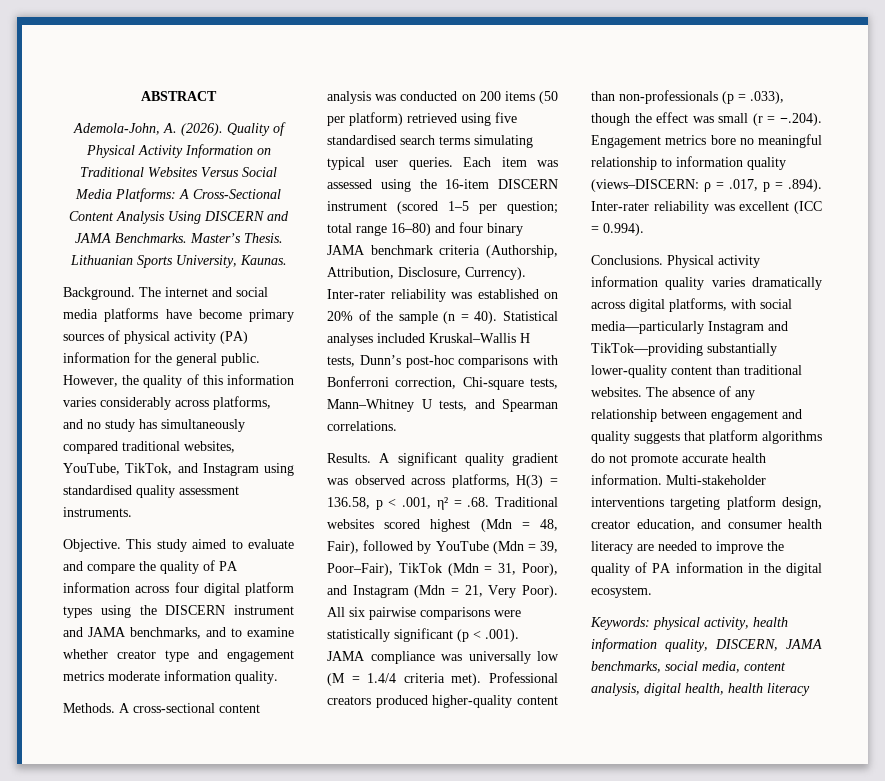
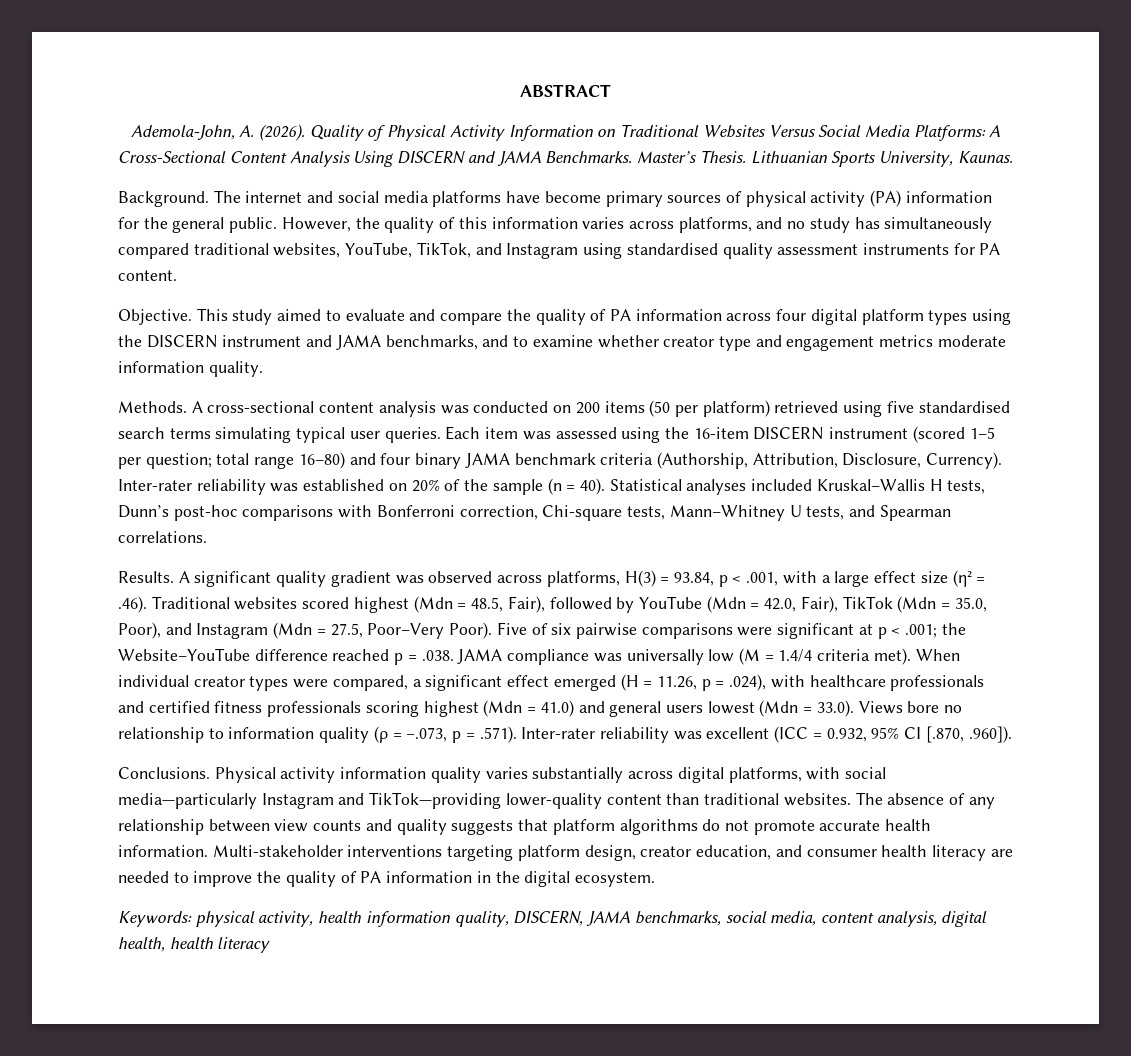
[100,397,171,410] considerably -> (625, 223) none
[63,507,132,517] instruments. -> [862,243,1001,255] [118,270,177,281] instruments for PA content.
[327,497,370,509] 136.58, -> [673,572,714,586] 93.84,
[436,497,490,510] η² = .68. -> [782,570,986,587] [118,596,147,613] with a large effect size (η² = .46).
[540,519,558,531] 48, -> [471,597,504,612] 48.5,
[540,541,558,553] [327,563,393,576] 39, Poor–Fair), -> [764,596,838,613] 42.0, Fair),
[498,563,517,575] 31, -> [954,597,987,612] 35.0,
[464,585,558,598] [327,607,521,620] [327,628,519,642] 21, Very Poor). All six pairwise comparisons were statistically significant (p < .001). -> [330,622,966,639] [118,648,454,665] 27.5, Poor–Very Poor). Five of six pairwise comparisons were significant at p < .001; the Website–YouTube difference reached p = .038.
[489,672,558,683] [327,695,558,708] [591,90,784,104] [591,112,822,126] [591,135,707,148] Professional creators produced higher-quality content than non-professionals (p = .033), though the effect was small (r = −.204). Engagement metrics -> [915,649,960,661] [118,674,985,691] [118,700,903,717] When individual creator types were compared, a significant effect emerged (H = 11.26, p = .024), with healthcare professionals and certified fitness professionals scoring highest (Mdn = 41.0) and general users lowest (Mdn = 33.0). Views
[758,134,822,148] meaningful -> (963, 709) none
[591,179,822,192] (views–DISCERN: ρ = .017, p = .894). -> [373,726,517,743] (ρ = −.073, p = .571).
[603,223,644,236] 0.994). -> [826,726,1012,743] 0.932, 95% CI [.870, .960]).
[752,277,822,290] dramatically -> [532,767,624,783] substantially
[707,343,777,356] substantially -> (502, 800) none
[711,410,778,422] engagement -> [274,819,362,832] view counts

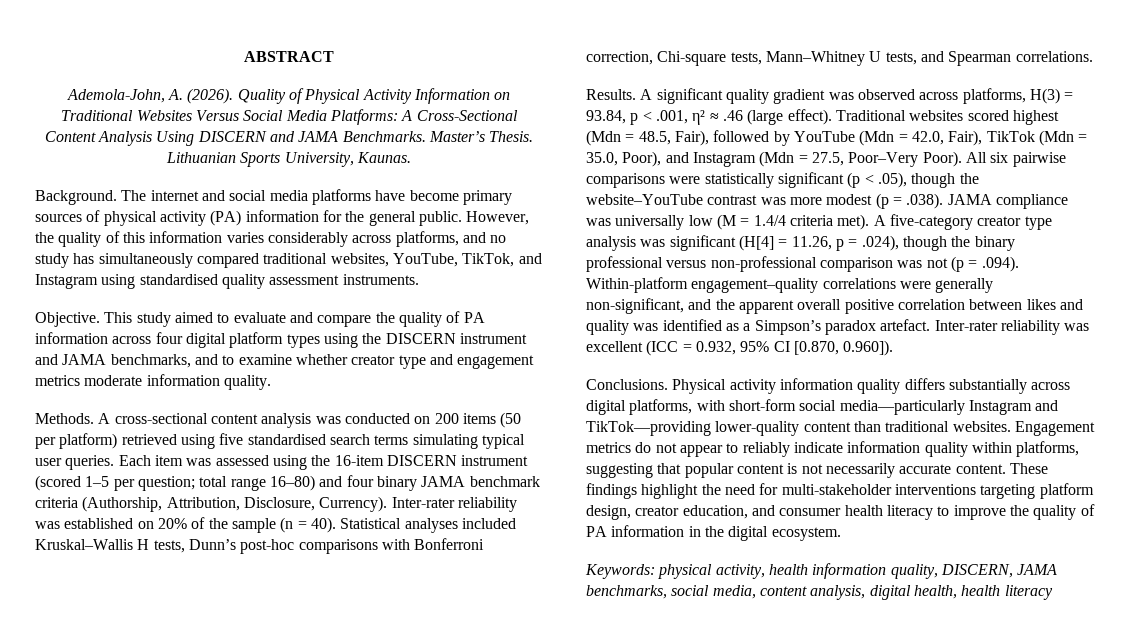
(625, 223) none -> [267,232,348,247] considerably
[862,243,1001,255] [118,270,177,281] instruments for PA content. -> [342,274,419,285] instruments.
[782,570,986,587] [118,596,147,613] with a large effect size (η² = .46). -> [692,109,832,125] η² ≈ .46 (large effect).
[496,622,548,635] Five of -> [965,152,987,163] All
[777,623,966,639] [118,648,454,665] significant at p < .001; the Website–YouTube difference reached p = .038. -> [704,172,979,188] [586,193,944,209] statistically significant (p < .05), though the website–YouTube contrast was more modest (p = .038).
[915,649,960,661] [118,674,639,691] When individual creator types were compared, a significant effect emerged (H -> [873,214,1052,230] [586,235,774,251] A five-category creator type analysis was significant (H[4]
[770,675,985,691] [118,700,963,717] [118,726,517,743] with healthcare professionals and certified fitness professionals scoring highest (Mdn = 41.0) and general users lowest (Mdn = 33.0). Views bore no relationship to information quality (ρ = −.073, p = .571). -> [902,236,1015,251] [586,256,1019,272] [586,277,994,293] [586,298,1083,314] [586,319,931,335] though the binary professional versus non-professional comparison was not (p = .094). Within-platform engagement–quality correlations were generally non-significant, and the apparent overall positive correlation between likes and quality was identified as a Simpson’s paradox artefact.
[925,726,1012,743] [.870, .960]). -> [793,340,894,356] [0.870, 0.960]).
[485,767,528,779] varies -> [904,378,945,390] differs
(841, 773) none -> [728,399,796,411] short-form
[855,792,995,809] [118,819,932,835] [118,845,343,857] The absence of any relationship between view counts and quality suggests that platform algorithms do not promote accurate health information. Multi-stakeholder -> [1014,421,1095,436] [586,441,1080,457] [586,463,1048,478] [586,483,892,499] Engagement metrics do not appear to reliably indicate information quality within platforms, suggesting that popular content is not necessarily accurate content. These findings highlight the need for multi-stakeholder
[990,849,1013,857] [118,871,169,883] are needed -> (933, 512) none

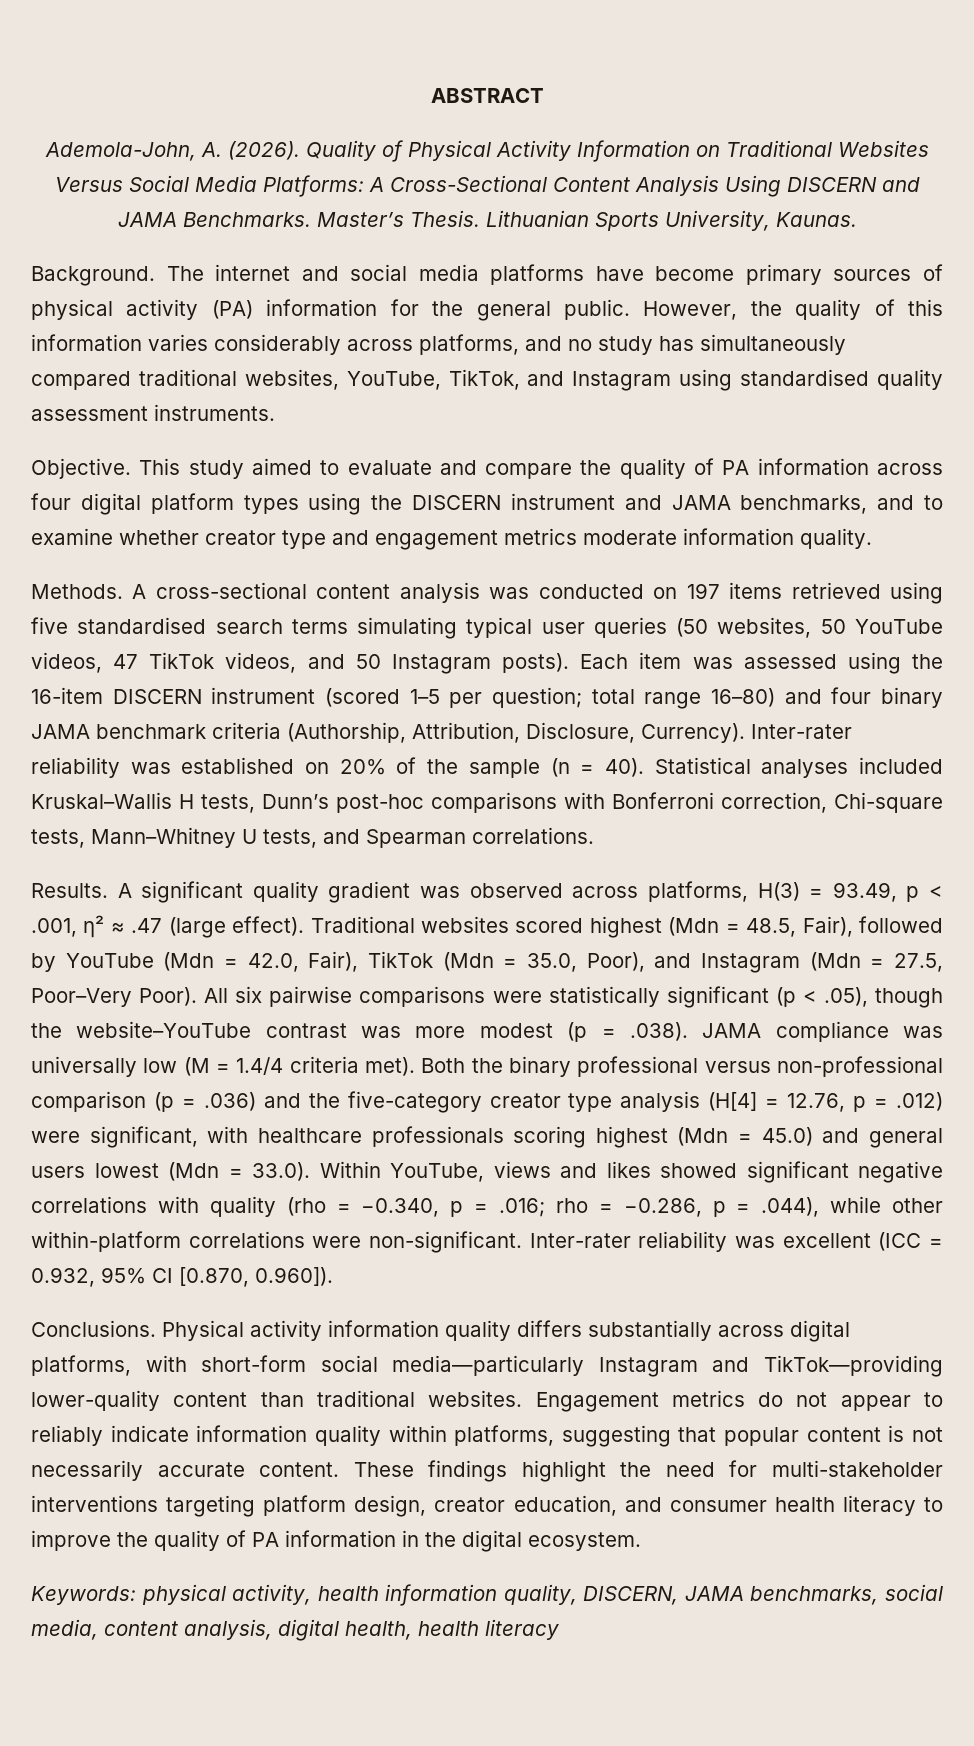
[434,412,522,428] [35,433,118,449] 200 items (50 per platform) -> [686,582,783,599] 197 items
[65,455,115,470] queries. -> [593,617,943,638] [31,652,570,674] queries (50 websites, 50 YouTube videos, 47 TikTok videos, and 50 Instagram posts).
[586,110,626,124] 93.84, -> [832,882,897,902] 93.49,
[722,110,743,121] .46 -> [131,918,163,933] .47
[873,214,1052,230] [586,235,947,251] A five-category creator type analysis was significant (H[4] = 11.26, p = .024), though -> [421,1058,466,1073] Both
[897,256,1019,272] [586,277,994,293] [586,298,1083,314] [586,319,931,335] was not (p = .094). Within-platform engagement–quality correlations were generally non-significant, and the apparent overall positive correlation between likes and quality was identified as a Simpson’s paradox artefact. -> [153,1091,943,1113] [31,1126,943,1148] [31,1161,943,1183] [31,1196,943,1217] [31,1231,522,1253] (p = .036) and the five-category creator type analysis (H[4] = 12.76, p = .012) were significant, with healthcare professionals scoring highest (Mdn = 45.0) and general users lowest (Mdn = 33.0). Within YouTube, views and likes showed significant negative correlations with quality (rho = −0.340, p = .016; rho = −0.286, p = .044), while other within-platform correlations were non-significant.

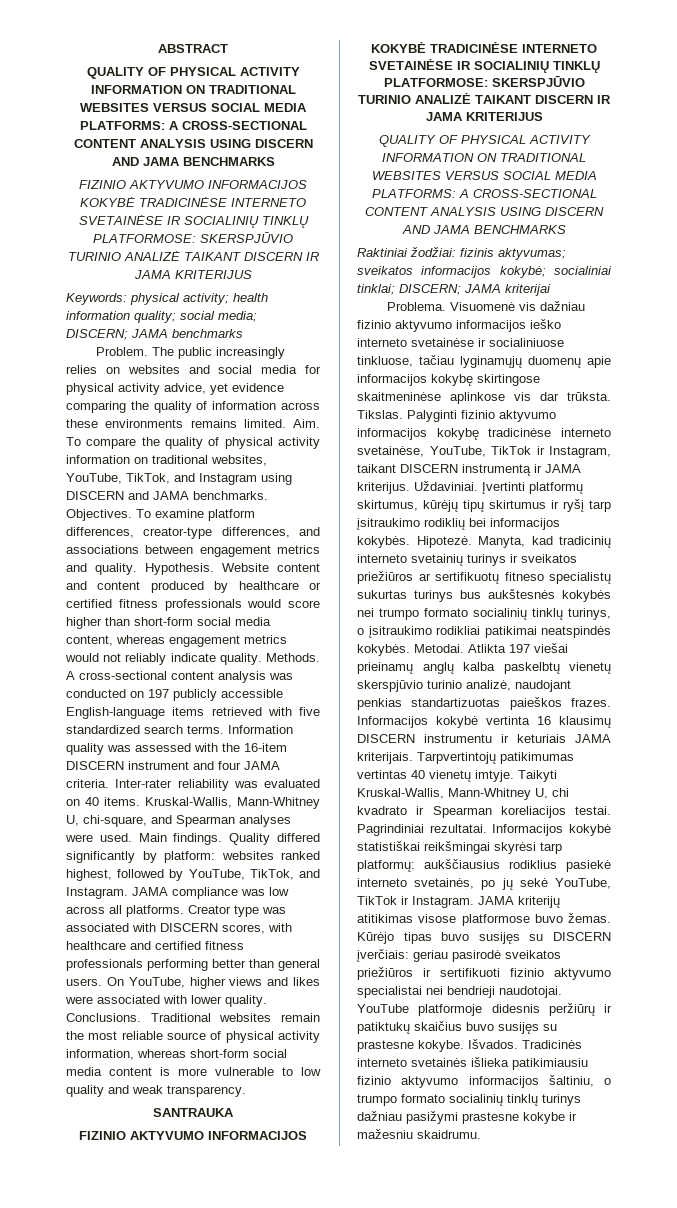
[44,140,929,162] [54,175,920,197] [117,210,857,231] [31,264,943,286] [31,299,943,321] [31,334,846,355] [31,371,131,390] Ademola-John, A. (2026). Quality of Physical Activity Information on Traditional Websites Versus Social Media Platforms: A Cross-Sectional Content Analysis Using DISCERN and JAMA Benchmarks. Master’s Thesis. Lithuanian Sports University, Kaunas. // Background. The internet and social media platforms have become primary sources of physical activity (PA) information for the general public. However, the quality of this information varies considerably across platforms, and no study has simultaneously compared -> [86,67,300,79] [90,85,296,94] [80,103,307,112] [79,121,307,130] [73,139,313,148] [111,157,275,166] [79,180,307,189] [80,197,306,207] [78,215,309,228] [93,232,293,243] [67,251,319,261] [133,270,252,279] [66,293,268,305] [66,311,257,323] [66,329,243,340] [96,347,286,359] [66,365,321,374] [66,383,284,395] [66,401,320,413] [66,419,320,428] [66,437,320,449] [66,455,148,464] QUALITY OF PHYSICAL ACTIVITY INFORMATION ON TRADITIONAL WEBSITES VERSUS SOCIAL MEDIA PLATFORMS: A CROSS-SECTIONAL CONTENT ANALYSIS USING DISCERN AND JAMA BENCHMARKS // FIZINIO AKTYVUMO INFORMACIJOS KOKYBĖ TRADICINĖSE INTERNETO SVETAINĖSE IR SOCIALINIŲ TINKLŲ PLATFORMOSE: SKERSPJŪVIO TURINIO ANALIZĖ TAIKANT DISCERN IR JAMA KRITERIJUS // Keywords: physical activity; health information quality; social media; DISCERN; JAMA benchmarks // Problem. The public increasingly relies on websites and social media for physical activity advice, yet evidence comparing the quality of information across these environments remains limited. Aim. To compare the quality of physical activity information on
[740,369,944,390] [31,404,275,421] [31,458,943,479] [31,493,944,515] [31,528,872,550] standardised quality assessment instruments. // Objective. This study aimed to evaluate and compare the quality of PA information across four digital platform types using the DISCERN instrument and JAMA benchmarks, and to examine whether creator type and engagement metrics moderate information quality. // -> [66,491,268,500] [66,509,255,521] [66,527,320,539] [66,545,320,557] [66,563,320,575] [66,581,321,593] [66,599,320,611] [66,617,271,629] [66,635,287,647] [65,653,262,665] DISCERN and JAMA benchmarks. Objectives. To examine platform differences, creator-type differences, and associations between engagement metrics and quality. Hypothesis. Website content and content produced by healthcare or certified fitness professionals would score higher than short-form social media content, whereas engagement metrics would not reliably indicate quality.
[729,582,944,604] [31,617,943,639] [31,652,682,674] items retrieved using five standardised search terms simulating typical user queries (50 websites, 50 YouTube videos, 47 TikTok videos, and 50 Instagram posts). Each item -> [173,689,283,701] [66,707,320,719] [66,725,293,734] [66,743,104,755] publicly accessible English-language items retrieved with five standardized search terms. Information quality
[847,652,901,674] using -> [194,743,218,752] with
[325,687,943,709] [31,722,852,743] [31,757,944,778] [31,792,943,813] [31,827,594,848] [31,881,944,903] [31,915,944,938] [31,951,943,973] [31,986,944,1008] [31,1021,944,1042] [31,1056,944,1077] [31,1091,943,1113] [31,1126,943,1148] [31,1161,943,1183] [31,1196,943,1217] [31,1231,943,1253] [31,1267,333,1287] [31,1320,850,1342] [31,1355,943,1377] [31,1390,943,1412] [31,1425,943,1447] [31,1460,943,1482] [31,1495,944,1517] [31,1530,641,1552] [31,1584,943,1606] [31,1619,559,1641] (scored 1–5 per question; total range 16–80) and four binary JAMA benchmark criteria (Authorship, Attribution, Disclosure, Currency). Inter-rater reliability was established on 20% of the sample (n = 40). Statistical analyses included Kruskal–Wallis H tests, Dunn’s post-hoc comparisons with Bonferroni correction, Chi-square tests, Mann–Whitney U tests, and Spearman correlations. // Results. A significant quality gradient was observed across platforms, H(3) = 93.49, p < .001, η² ≈ .47 (large effect). Traditional websites scored highest (Mdn = 48.5, Fair), followed by YouTube (Mdn = 42.0, Fair), TikTok (Mdn = 35.0, Poor), and Instagram (Mdn = 27.5, Poor–Very Poor). All six pairwise comparisons were statistically significant (p < .05), though the website–YouTube contrast was more modest (p = .038). JAMA compliance was universally low (M = 1.4/4 criteria met). Both the binary professional versus non-professional comparison (p = .036) and the five-category creator type analysis (H[4] = 12.76, p = .012) were significant, with healthcare professionals scoring highest (Mdn = 45.0) and general users lowest (Mdn = 33.0). Within YouTube, views and likes showed significant negative correlations with quality (rho = −0.340, p = .016; rho = −0.286, p = .044), while other within-platform correlations were non-significant. Inter-rater reliability was excellent (ICC = 0.932, 95% CI [0.870, 0.960]). // Conclusions. Physical activity information quality differs substantially across digital platforms, with short-form social media—particularly Instagram and TikTok—providing lower-quality content than traditional websites. Engagement metrics do not appear to reliably indicate information quality within platforms, suggesting that popular content is not necessarily accurate content. These findings highlight the need for multi-stakeholder interventions targeting platform design, creator education, and consumer health literacy to improve the quality of PA information in the digital ecosystem. // Keywords: physical activity, health information quality, DISCERN, JAMA benchmarks, social media, content analysis, digital health, health literacy -> [193,761,280,770] [66,779,320,791] [66,797,320,809] [66,815,291,827] [65,833,320,845] [66,851,320,863] [66,869,320,881] [66,887,289,899] [66,905,286,917] [66,923,292,934] [66,941,244,950] [66,959,320,971] [66,977,320,989] [65,995,267,1007] [66,1013,320,1022] [66,1031,320,1043] [66,1049,287,1060] [66,1067,321,1076] [66,1085,246,1097] [153,1108,234,1117] [79,1131,307,1140] [371,41,597,53] [368,58,600,73] [383,75,585,87] [358,92,611,104] [425,112,543,121] [378,135,591,147] [382,153,586,162] [371,171,597,180] [371,189,597,198] [365,207,604,216] [401,225,566,234] [357,247,566,260] [357,266,612,278] [357,284,551,296] [387,301,586,311] [357,319,561,332] [357,338,564,347] [357,355,611,368] [357,374,540,386] [357,392,611,404] [357,410,556,422] [357,428,611,440] [357,446,611,458] [357,464,581,476] [357,481,583,494] [357,499,611,512] [357,518,560,530] [357,536,611,548] [357,554,577,566] [357,571,611,584] [357,589,611,602] [357,608,611,620] [357,626,611,638] [357,643,568,656] [357,662,611,674] [357,680,571,692] [357,697,611,710] [357,716,611,728] [357,734,611,743] [357,752,574,764] [357,770,557,782] [357,788,569,800] [357,806,611,818] [357,824,611,836] [357,841,562,854] [357,859,611,872] [357,878,611,890] [357,896,560,908] [357,913,611,926] [357,932,611,944] [357,949,561,962] [357,967,611,980] [357,986,562,998] [357,1003,612,1016] [357,1021,557,1034] [357,1039,582,1052] [357,1057,588,1070] [357,1075,611,1088] [357,1094,581,1106] [357,1111,577,1124] [357,1129,481,1139] and four JAMA criteria. Inter-rater reliability was evaluated on 40 items. Kruskal-Wallis, Mann-Whitney U, chi-square, and Spearman analyses were used. Main findings. Quality differed significantly by platform: websites ranked highest, followed by YouTube, TikTok, and Instagram. JAMA compliance was low across all platforms. Creator type was associated with DISCERN scores, with healthcare and certified fitness professionals performing better than general users. On YouTube, higher views and likes were associated with lower quality. Conclusions. Traditional websites remain the most reliable source of physical activity information, whereas short-form social media content is more vulnerable to low quality and weak transparency. // SANTRAUKA // FIZINIO AKTYVUMO INFORMACIJOS KOKYBĖ TRADICINĖSE INTERNETO SVETAINĖSE IR SOCIALINIŲ TINKLŲ PLATFORMOSE: SKERSPJŪVIO TURINIO ANALIZĖ TAIKANT DISCERN IR JAMA KRITERIJUS // QUALITY OF PHYSICAL ACTIVITY INFORMATION ON TRADITIONAL WEBSITES VERSUS SOCIAL MEDIA PLATFORMS: A CROSS-SECTIONAL CONTENT ANALYSIS USING DISCERN AND JAMA BENCHMARKS // Raktiniai žodžiai: fizinis aktyvumas; sveikatos informacijos kokybė; socialiniai tinklai; DISCERN; JAMA kriterijai // Problema. Visuomenė vis dažniau fizinio aktyvumo informacijos ieško interneto svetainėse ir socialiniuose tinkluose, tačiau lyginamųjų duomenų apie informacijos kokybę skirtingose skaitmeninėse aplinkose vis dar trūksta. Tikslas. Palyginti fizinio aktyvumo informacijos kokybę tradicinėse interneto svetainėse, YouTube, TikTok ir Instagram, taikant DISCERN instrumentą ir JAMA kriterijus. Uždaviniai. Įvertinti platformų skirtumus, kūrėjų tipų skirtumus ir ryšį tarp įsitraukimo rodiklių bei informacijos kokybės. Hipotezė. Manyta, kad tradicinių interneto svetainių turinys ir sveikatos priežiūros ar sertifikuotų fitneso specialistų sukurtas turinys bus aukštesnės kokybės nei trumpo formato socialinių tinklų turinys, o įsitraukimo rodikliai patikimai neatspindės kokybės. Metodai. Atlikta 197 viešai prieinamų anglų kalba paskelbtų vienetų skerspjūvio turinio analizė, naudojant penkias standartizuotas paieškos frazes. Informacijos kokybė vertinta 16 klausimų DISCERN instrumentu ir keturiais JAMA kriterijais. Tarpvertintojų patikimumas vertintas 40 vienetų imtyje. Taikyti Kruskal-Wallis, Mann-Whitney U, chi kvadrato ir Spearman koreliacijos testai. Pagrindiniai rezultatai. Informacijos kokybė statistiškai reikšmingai skyrėsi tarp platformų: aukščiausius rodiklius pasiekė interneto svetainės, po jų sekė YouTube, TikTok ir Instagram. JAMA kriterijų atitikimas visose platformose buvo žemas. Kūrėjo tipas buvo susijęs su DISCERN įverčiais: geriau pasirodė sveikatos priežiūros ir sertifikuoti fizinio aktyvumo specialistai nei bendrieji naudotojai. YouTube platformoje didesnis peržiūrų ir patiktukų skaičius buvo susijęs su prastesne kokybe. Išvados. Tradicinės interneto svetainės išlieka patikimiausiu fizinio aktyvumo informacijos šaltiniu, o trumpo formato socialinių tinklų turinys dažniau pasižymi prastesne kokybe ir mažesniu skaidrumu.

